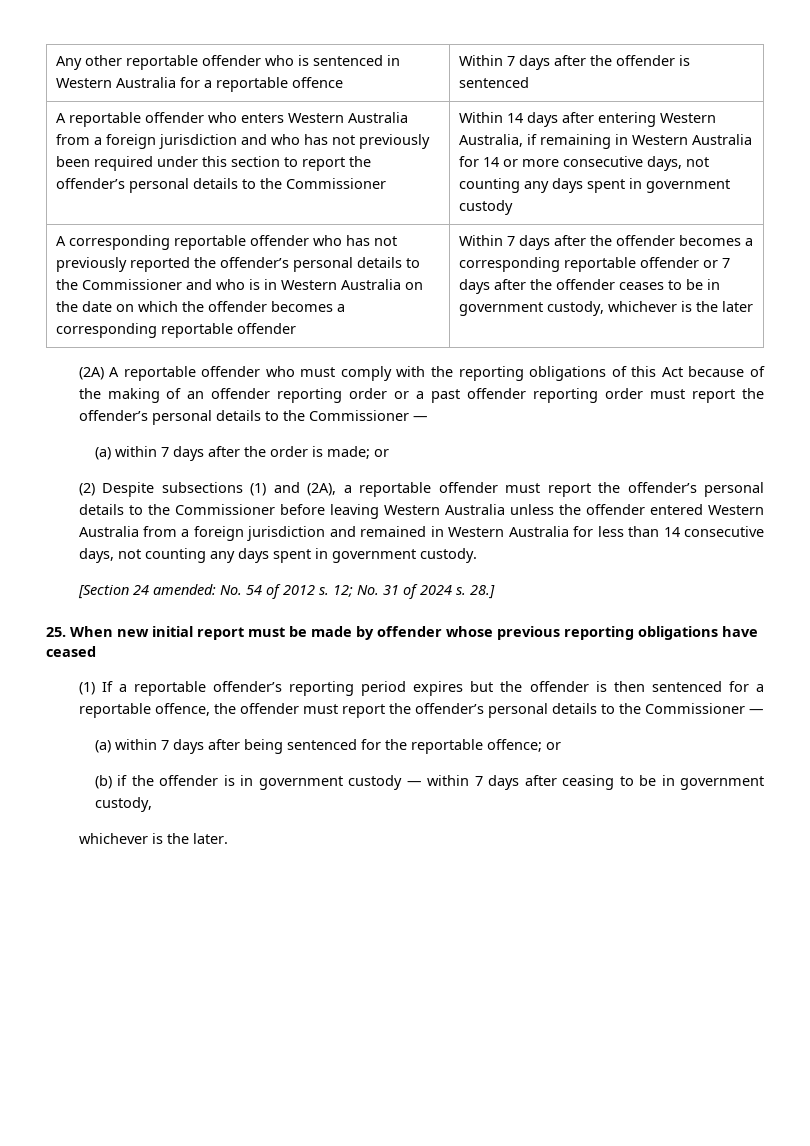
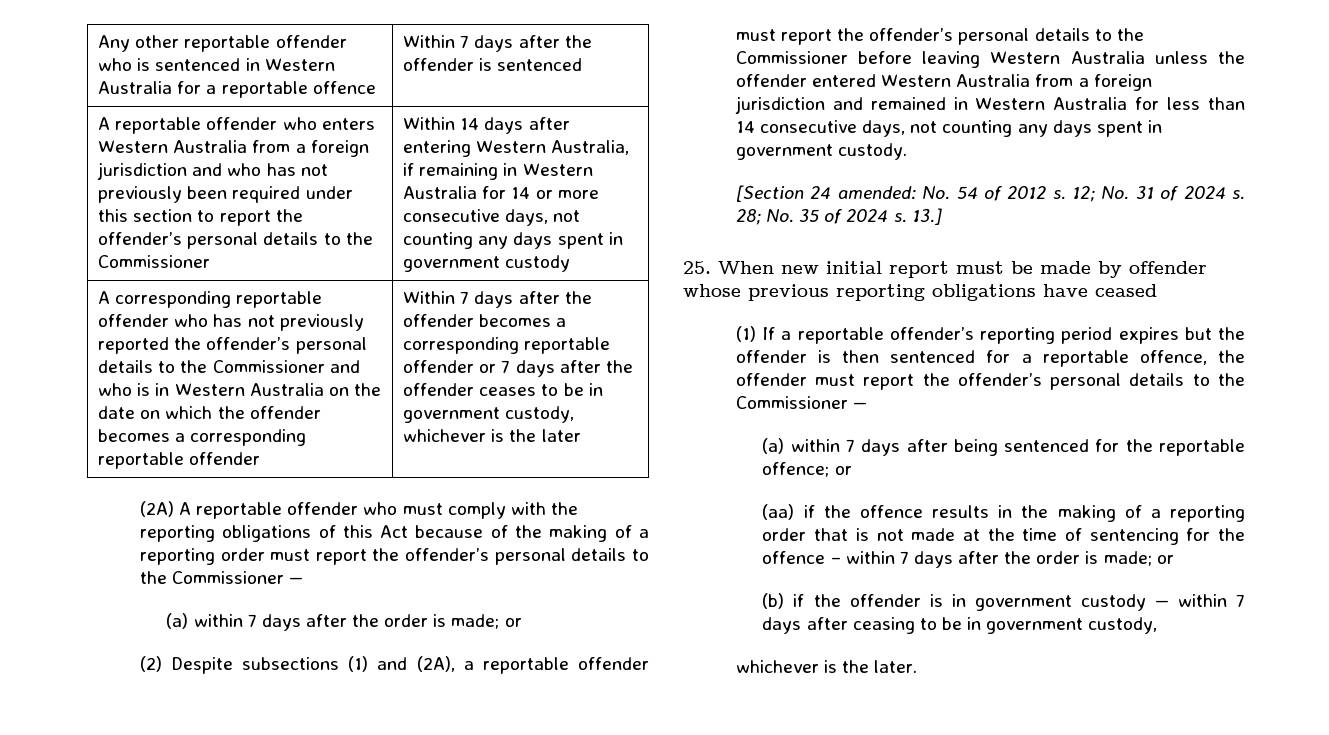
[187,388,527,403] an offender reporting order or a past offender -> [639,529,650,538] a
[469,585,495,599] 28.] -> [735,208,942,225] 28; No. 35 of 2024 s. 13.]
(561, 746) none -> [762,504,1245,522] [762,528,1245,545] [762,551,1174,568] // (aa) if the offence results in the making of a reporting order that is not made at the time of sentencing for the offence – within 7 days after the order is made; or

